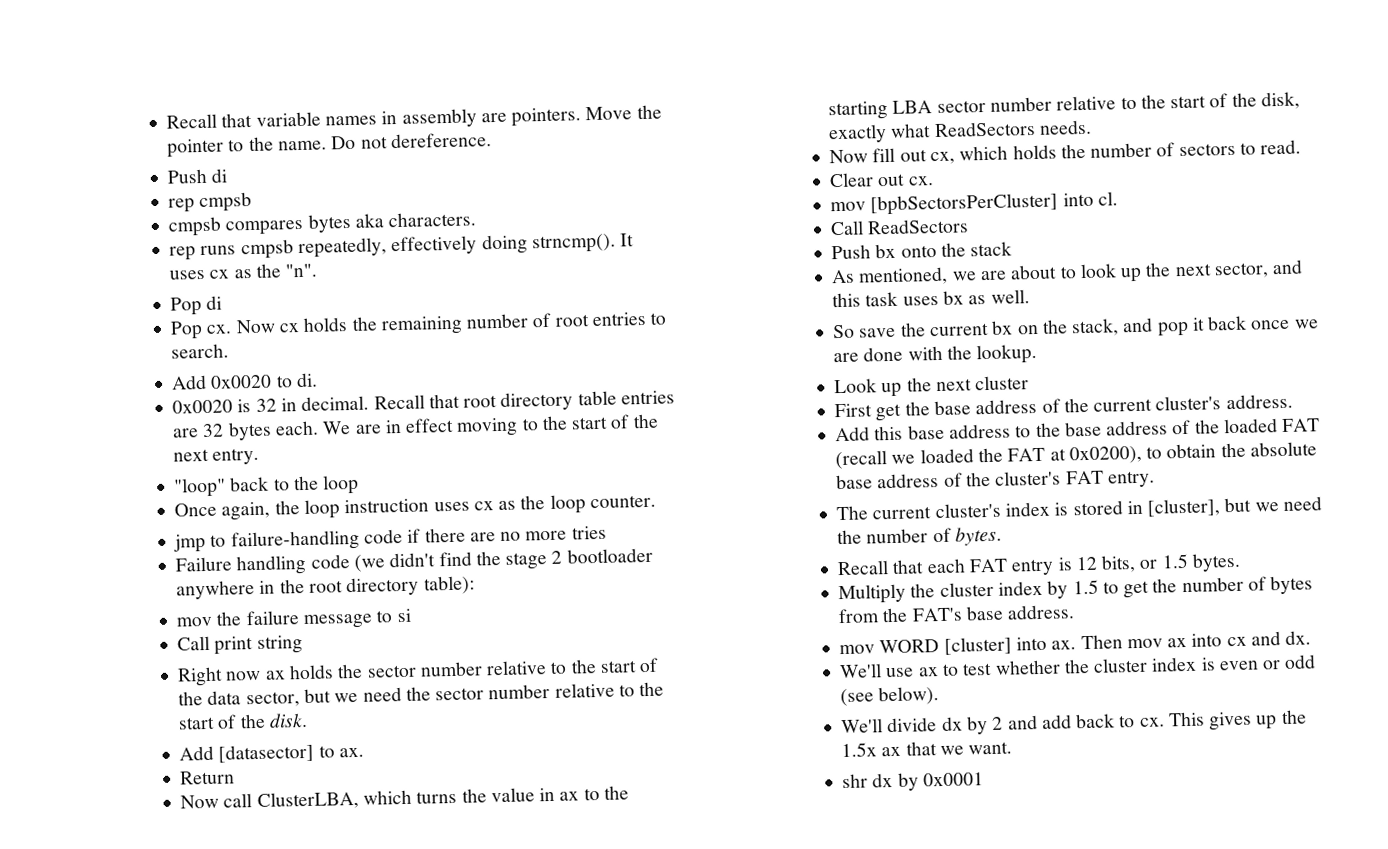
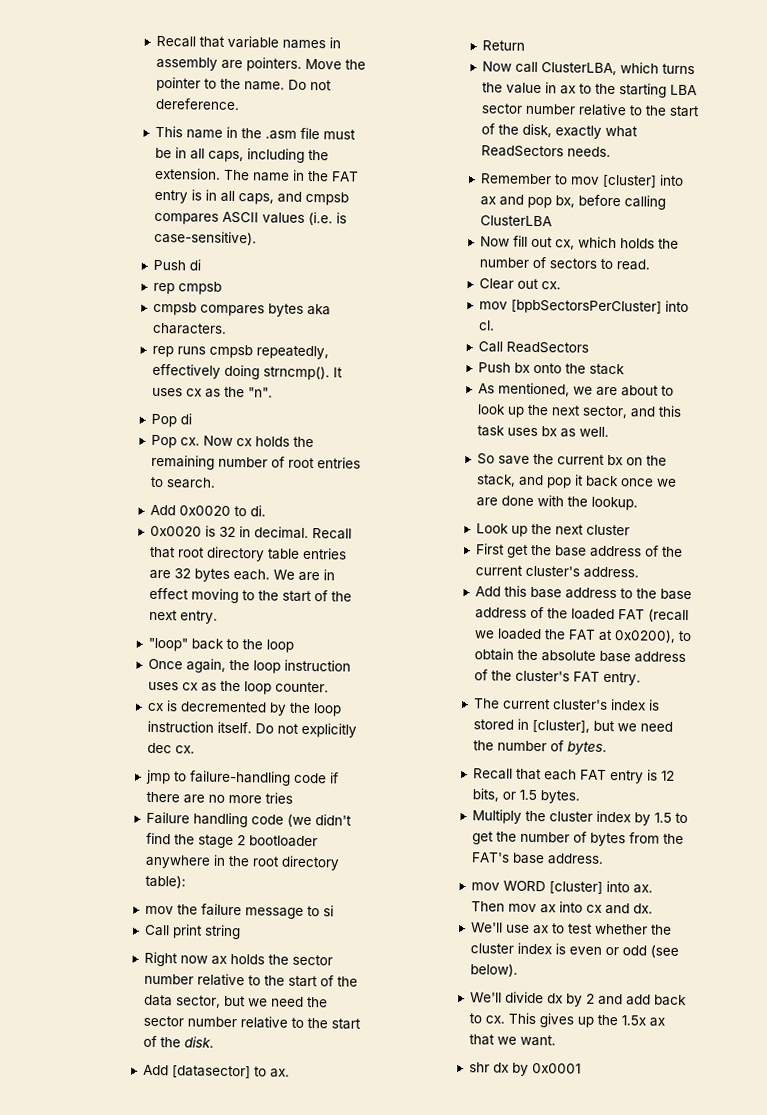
(492, 140) none -> [155,125,357,140] [155,147,330,163] [155,167,360,182] [154,189,350,206] [154,211,348,226] [154,230,258,246] // This name in the .asm file must be in all caps, including the extension. The name in the FAT entry is in all caps, and cmpsb compares ASCII values (i.e. is case-sensitive).
(656, 501) none -> [147,700,343,717] [147,720,358,738] [147,742,196,754] // cx is decremented by the loop instruction itself. Do not explicitly dec cx.
(1093, 127) none -> [480,173,685,188] [480,194,667,210] [480,215,553,227] // Remember to mov [cluster] into ax and pop bx, before calling ClusterLBA

